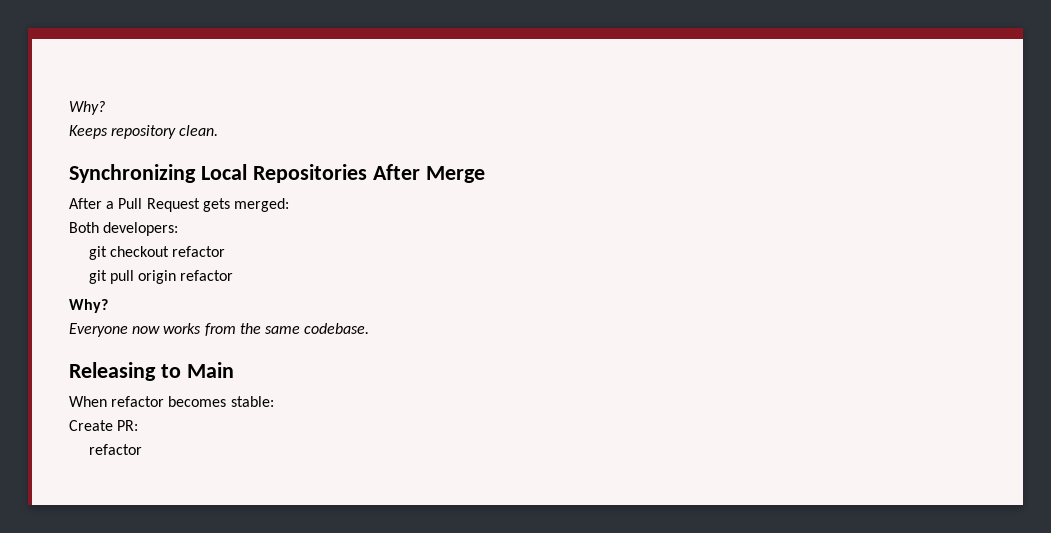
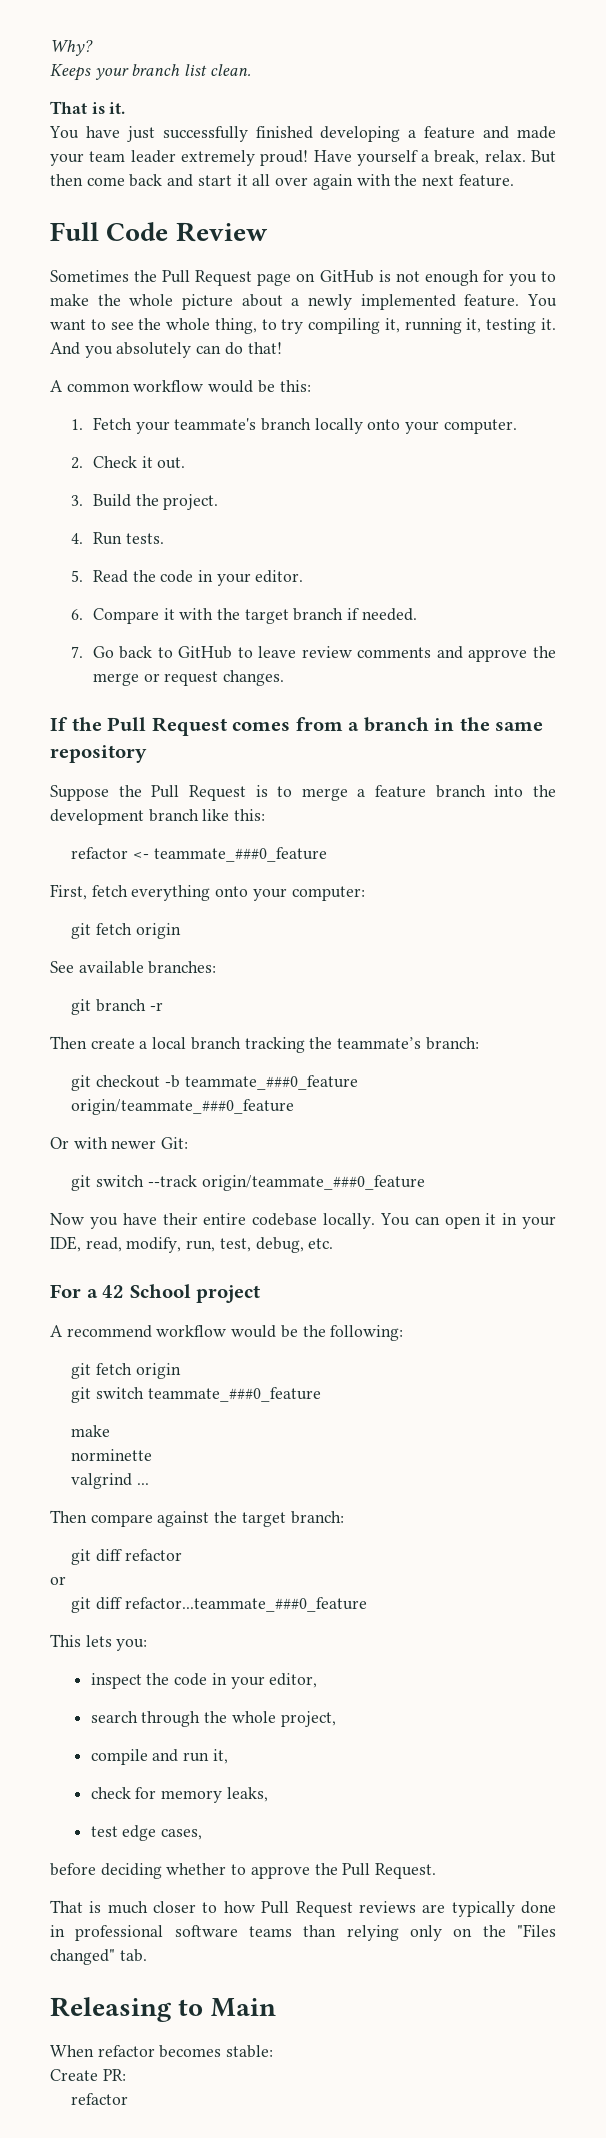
[111,125,219,139] [69,164,485,183] [69,198,289,212] [69,222,179,236] [88,246,226,260] [88,270,234,284] [69,299,108,313] [69,323,370,337] repository clean. // Synchronizing Local Repositories After Merge // After a Pull Request gets merged: // Both developers: // git checkout refactor // git pull origin refactor // Why? // Everyone now works from the same codebase. -> [94,64,251,80] [50,101,126,114] [49,126,557,142] [50,150,557,166] [50,174,514,190] [50,222,268,242] [50,270,556,286] [50,294,557,310] [50,318,556,334] [50,342,282,358] [50,380,311,393] [71,417,517,434] [71,456,186,469] [71,494,219,510] [71,532,164,545] [71,570,304,586] [71,608,417,624] [71,646,556,662] [92,670,284,686] [50,717,544,736] [50,745,147,763] [50,785,556,801] [50,809,266,825] [71,847,327,862] [50,884,365,901] [71,923,181,939] [50,961,217,974] [71,999,163,1015] [50,1036,479,1053] [71,1075,358,1091] [71,1099,295,1115] [50,1137,189,1149] [71,1175,425,1191] [50,1213,556,1229] [50,1236,334,1253] [50,1284,261,1303] [50,1325,404,1341] [71,1363,181,1379] [71,1387,321,1403] [71,1425,111,1437] [71,1449,153,1461] [71,1473,150,1489] [50,1510,344,1527] [71,1549,182,1565] [50,1576,66,1585] [71,1597,367,1613] [50,1634,148,1651] [90,1673,318,1689] [90,1711,336,1727] [90,1749,228,1765] [90,1787,268,1803] [90,1825,203,1841] [50,1863,437,1879] [50,1900,556,1917] [50,1924,556,1941] [50,1949,147,1965] your branch list clean. // That is it. // You have just successfully finished developing a feature and made your team leader extremely proud! Have yourself a break, relax. But then come back and start it all over again with the next feature. // Full Code Review // Sometimes the Pull Request page on GitHub is not enough for you to make the whole picture about a newly implemented feature. You want to see the whole thing, to try compiling it, running it, testing it. And you absolutely can do that! // A common workflow would be this: // 1. Fetch your teammate's branch locally onto your computer. // 2. Check it out. // 3. Build the project. // 4. Run tests. // 5. Read the code in your editor. // 6. Compare it with the target branch if needed. // 7. Go back to GitHub to leave review comments and approve the merge or request changes. // If the Pull Request comes from a branch in the same repository // Suppose the Pull Request is to merge a feature branch into the development branch like this: // refactor <- teammate_###0_feature // First, fetch everything onto your computer: // git fetch origin // See available branches: // git branch -r // Then create a local branch tracking the teammate’s branch: // git checkout -b teammate_###0_feature origin/teammate_###0_feature // Or with newer Git: // git switch --track origin/teammate_###0_feature // Now you have their entire codebase locally. You can open it in your IDE, read, modify, run, test, debug, etc. // For a 42 School project // A recommend workflow would be the following: // git fetch origin // git switch teammate_###0_feature // make // norminette // valgrind ... // Then compare against the target branch: // git diff refactor // or // git diff refactor...teammate_###0_feature // This lets you: // inspect the code in your editor, // search through the whole project, // compile and run it, // check for memory leaks, // test edge cases, // before deciding whether to approve the Pull Request. // That is much closer to how Pull Request reviews are typically done in professional software teams than relying only on the "Files changed" tab.

